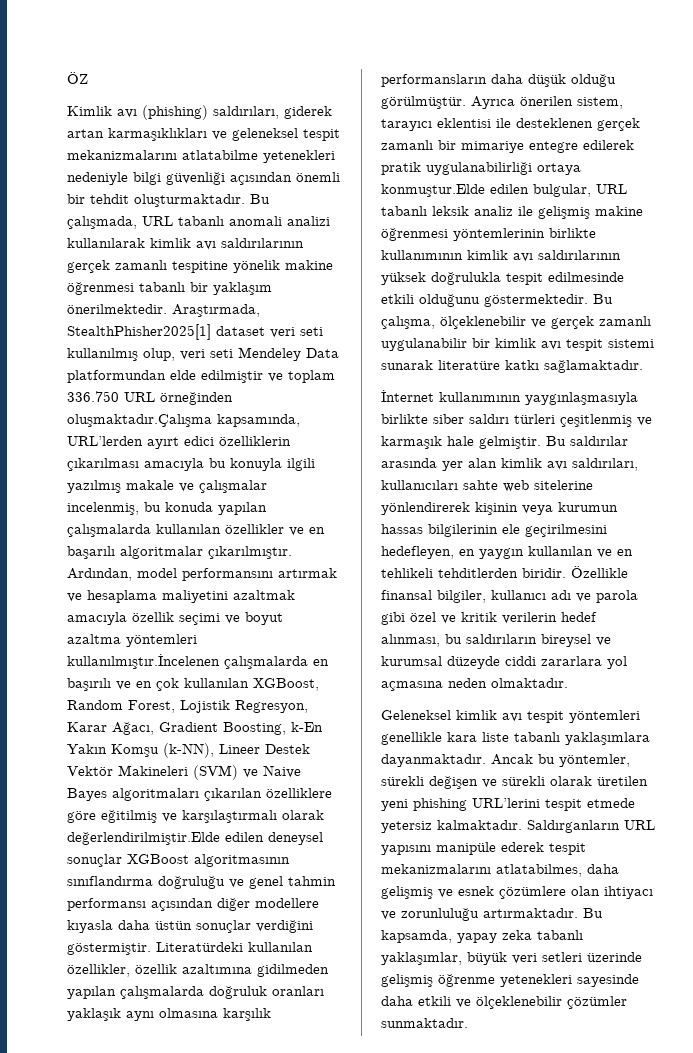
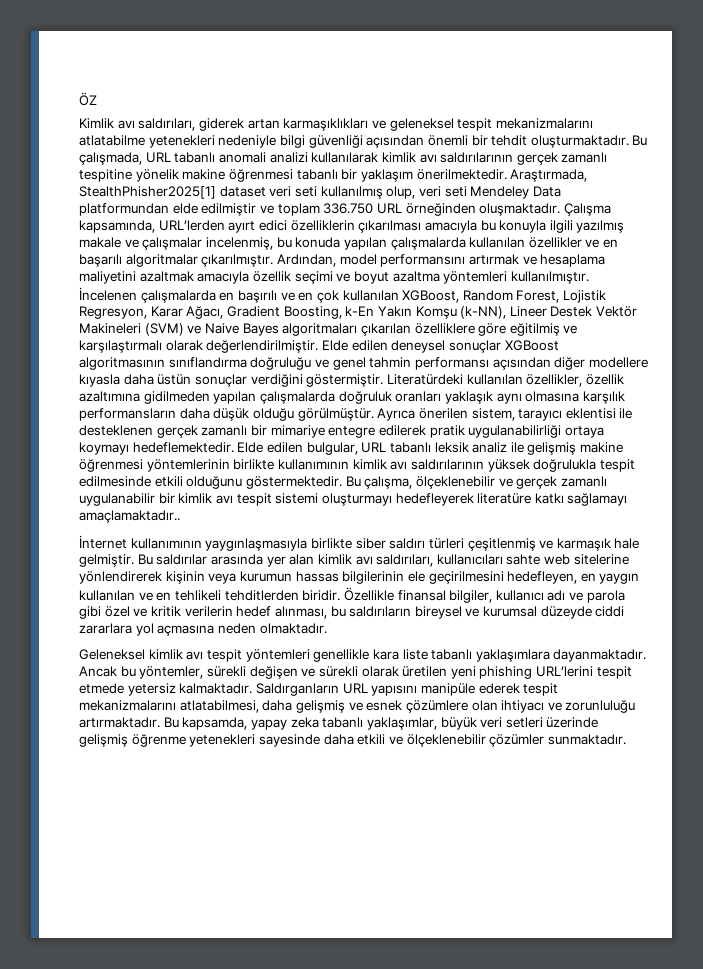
[142,105,208,120] (phishing) -> (135, 124) none
[67,414,212,427] oluşmaktadır.Çalışma -> [479,203,611,216] oluşmaktadır. Çalışma
[67,654,220,669] kullanılmıştır.İncelenen -> [510,271,589,284] [79,287,137,301] kullanılmıştır. İncelenen
[67,832,220,845] değerlendirilmiştir.Elde -> [206,340,348,353] değerlendirilmiştir. Elde
[381,184,485,197] konmuştur.Elde -> [79,442,264,455] koymayı hedeflemektedir. Elde
[381,360,643,373] sunarak literatüre katkı sağlamaktadır. -> [321,493,628,506] [79,510,180,523] oluşturmayı hedefleyerek literatüre katkı sağlamayı amaçlamaktadır..
[496,864,582,877] atlatabilmes, -> [179,700,259,713] atlatabilmesi,

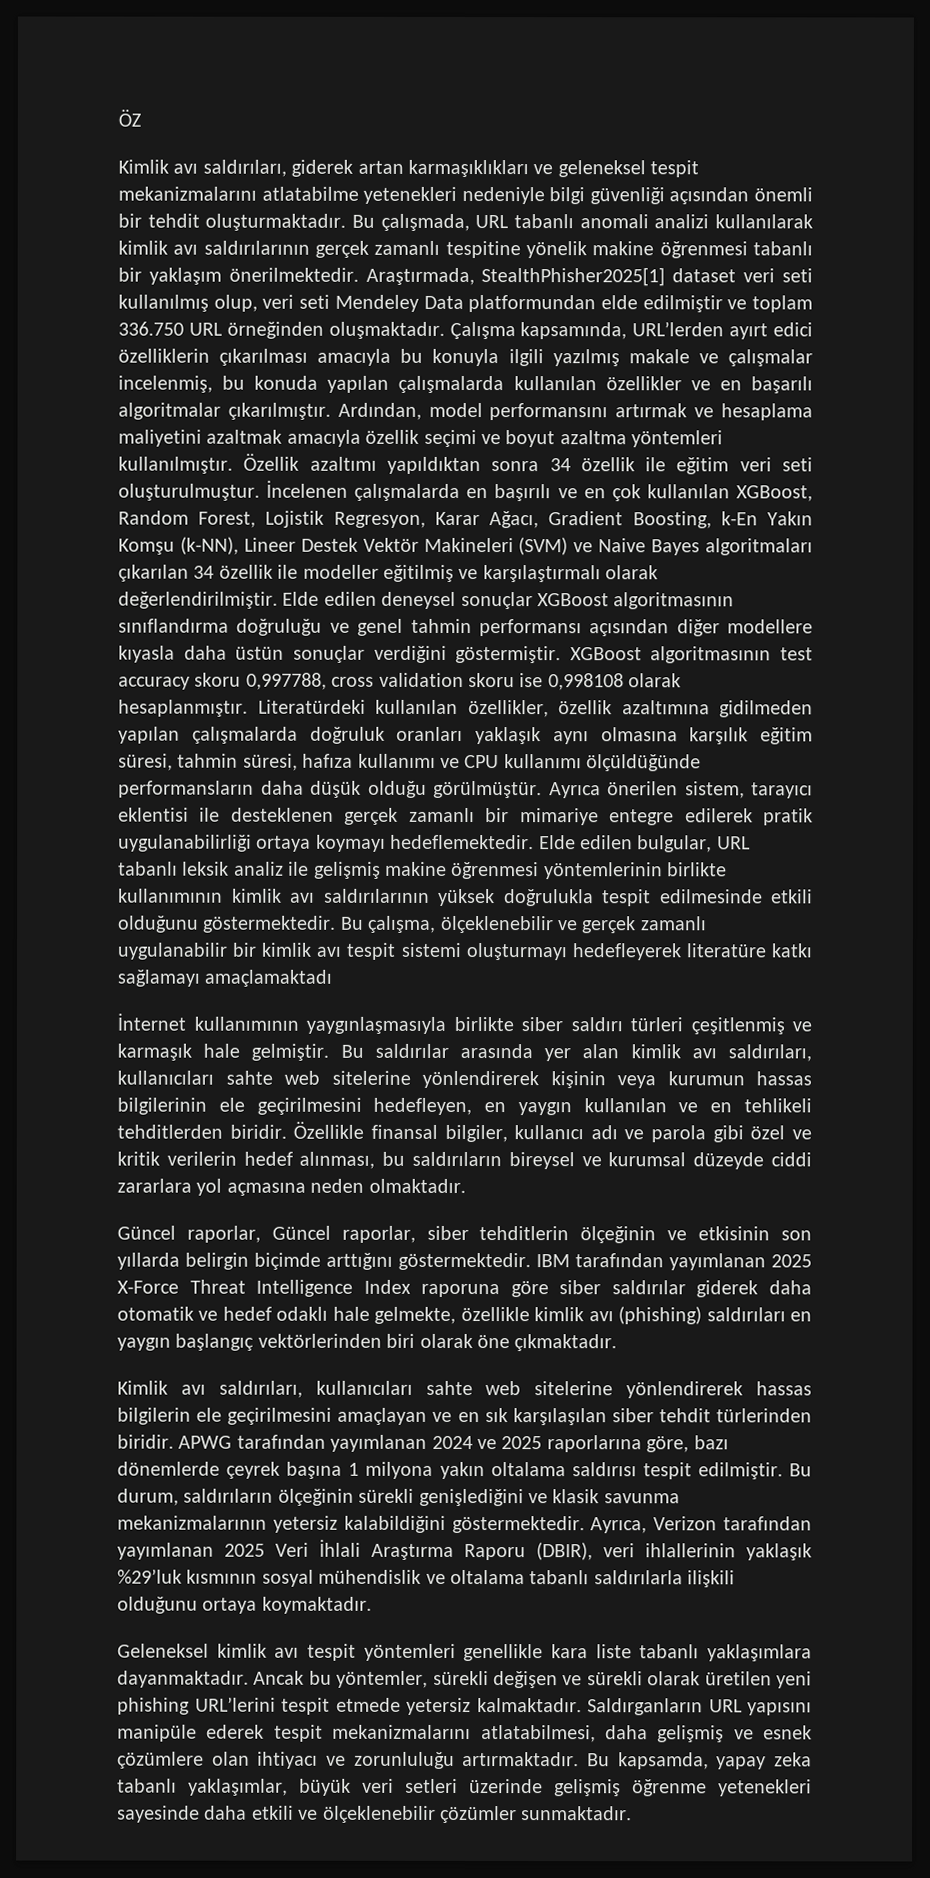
(589, 277) none -> [243,453,813,475] [118,483,260,501] Özellik azaltımı yapıldıktan sonra 34 özellik ile eğitim veri seti oluşturulmuştur.
[414,323,507,336] özelliklere göre -> [193,564,379,579] 34 özellik ile modeller
(384, 380) none -> [569,646,813,664] [118,672,682,691] [118,699,248,717] XGBoost algoritmasının test accuracy skoru 0,997788, cross validation skoru ise 0,998108 olarak hesaplanmıştır.
(625, 397) none -> [760,727,813,745] [118,753,702,772] eğitim süresi, tahmin süresi, hafıza kullanımı ve CPU kullanımı ölçüldüğünde
[79,510,180,523] amaçlamaktadır.. -> [204,969,333,987] amaçlamaktadı
(327, 628) none -> [117,1225,813,1244] [117,1252,812,1271] [117,1279,812,1298] [117,1306,812,1325] [117,1333,618,1352] [117,1380,812,1399] [117,1407,813,1426] [117,1434,729,1453] [117,1461,813,1480] [117,1488,680,1507] [117,1515,812,1534] [117,1539,812,1561] [117,1568,736,1588] [117,1596,372,1614] // Güncel raporlar, Güncel raporlar, siber tehditlerin ölçeğinin ve etkisinin son yıllarda belirgin biçimde arttığını göstermektedir. IBM tarafından yayımlanan 2025 X-Force Threat Intelligence Index raporuna göre siber saldırılar giderek daha otomatik ve hedef odaklı hale gelmekte, özellikle kimlik avı (phishing) saldırıları en yaygın başlangıç vektörlerinden biri olarak öne çıkmaktadır. // Kimlik avı saldırıları, kullanıcıları sahte web sitelerine yönlendirerek hassas bilgilerin ele geçirilmesini amaçlayan ve en sık karşılaşılan siber tehdit türlerinden biridir. APWG tarafından yayımlanan 2024 ve 2025 raporlarına göre, bazı dönemlerde çeyrek başına 1 milyona yakın oltalama saldırısı tespit edilmiştir. Bu durum, saldırıların ölçeğinin sürekli genişlediğini ve klasik savunma mekanizmalarının yetersiz kalabildiğini göstermektedir. Ayrıca, Verizon tarafından yayımlanan 2025 Veri İhlali Araştırma Raporu (DBIR), veri ihlallerinin yaklaşık %29’luk kısmının sosyal mühendislik ve oltalama tabanlı saldırılarla ilişkili olduğunu ortaya koymaktadır.

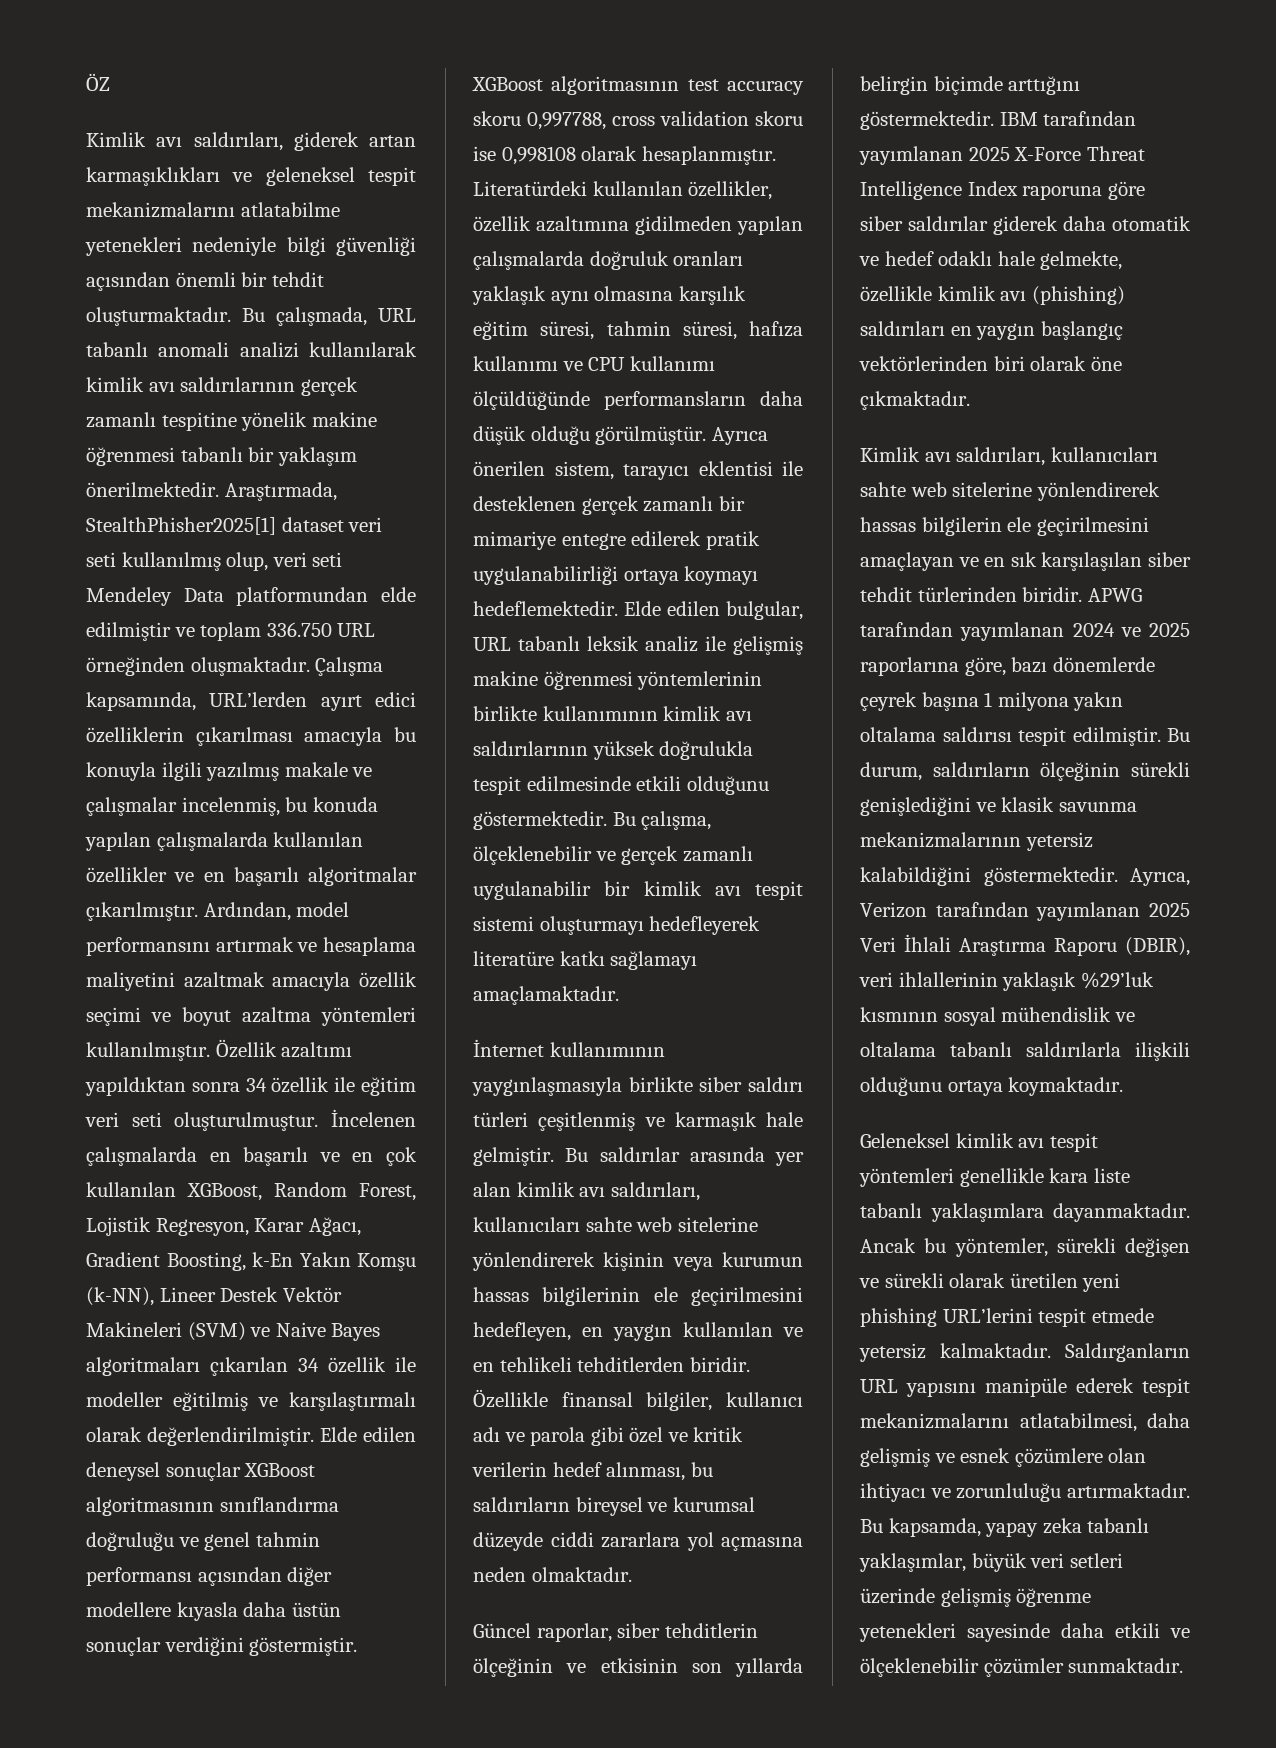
[494,484,552,502] başırılı -> [243,1147,309,1166] başarılı
[204,969,333,987] amaçlamaktadı -> [473,986,619,1005] amaçlamaktadır.
[271,1225,416,1243] Güncel raporlar, -> (612, 1632) none

